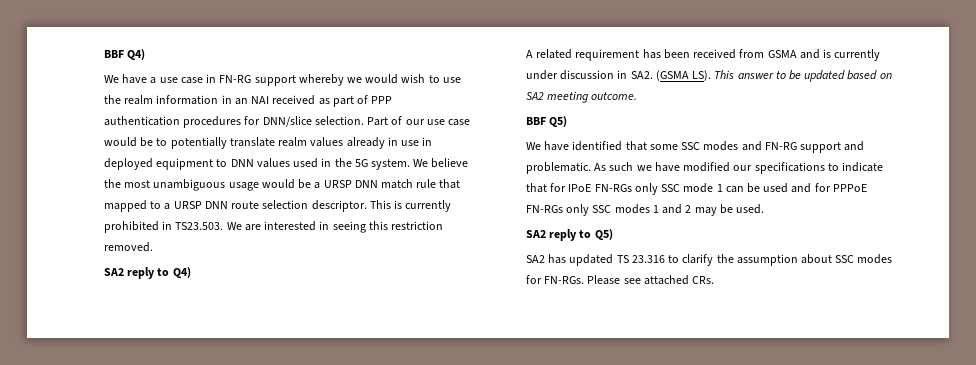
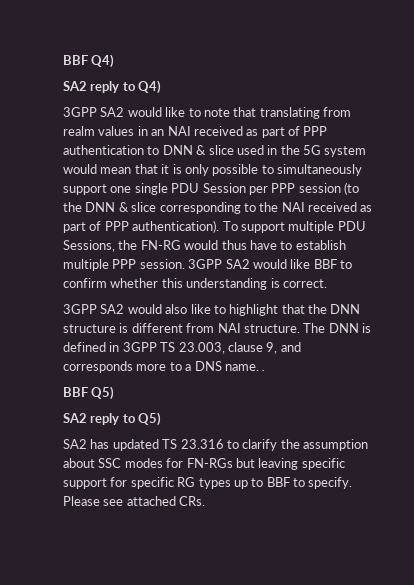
[103,74,461,86] [103,95,219,105] We have a use case in FN-RG support whereby we would wish to use the realm information -> [63,80,162,94] [63,107,352,119] [63,126,135,136] SA2 reply to Q4) // 3GPP SA2 would like to note that translating from realm values
[183,116,471,128] [103,137,433,149] [103,158,469,170] [103,179,461,191] [103,200,452,212] [103,221,444,233] [103,242,153,252] [103,267,191,279] [525,49,881,61] [525,70,892,82] [525,91,638,103] [525,116,568,127] [525,141,865,153] [525,162,884,174] [525,183,867,195] [525,204,765,216] procedures for DNN/slice selection. Part of our use case would be to potentially translate realm values already in use in deployed equipment to DNN values used in the 5G system. We believe the most unambiguous usage would be a URSP DNN match rule that mapped to a URSP DNN route selection descriptor. This is currently prohibited in TS23.503. We are interested in seeing this restriction removed. // SA2 reply to Q4) // A related requirement has been received from GSMA and is currently under discussion in SA2. (GSMA LS). This answer to be updated based on SA2 meeting outcome. // BBF Q5) // We have identified that some SSC modes and FN-RG support and problematic. As such we have modified our specifications to indicate that for IPoE FN-RGs only SSC mode 1 can be used and for PPPoE FN-RGs only SSC modes 1 and 2 may be used. -> [147,145,367,157] [63,164,363,176] [63,182,360,195] [63,202,373,214] [63,220,366,233] [63,240,346,252] [63,259,353,271] [63,278,327,290] [63,304,361,316] [63,323,372,333] [63,342,301,354] [63,361,266,373] [63,386,115,400] to DNN & slice used in the 5G system would mean that it is only possible to simultaneously support one single PDU Session per PPP session (to the DNN & slice corresponding to the NAI received as part of PPP authentication). To support multiple PDU Sessions, the FN-RG would thus have to establish multiple PPP session. 3GPP SA2 would like BBF to confirm whether this understanding is correct. // 3GPP SA2 would also like to highlight that the DNN structure is different from NAI structure. The DNN is defined in 3GPP TS 23.003, clause 9, and corresponds more to a DNS name. . // BBF Q5)
[544,276,585,284] FN-RGs. -> [186,458,345,470] [63,477,353,489] FN-RGs but leaving specific support for specific RG types up to BBF to specify.

